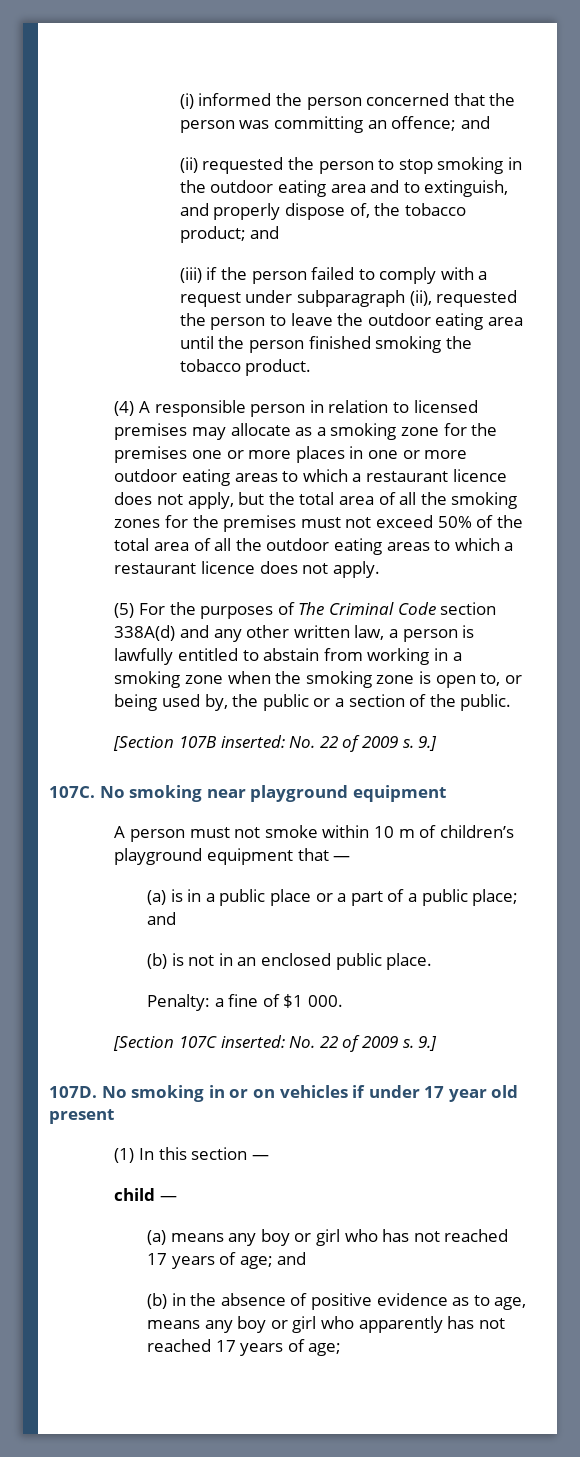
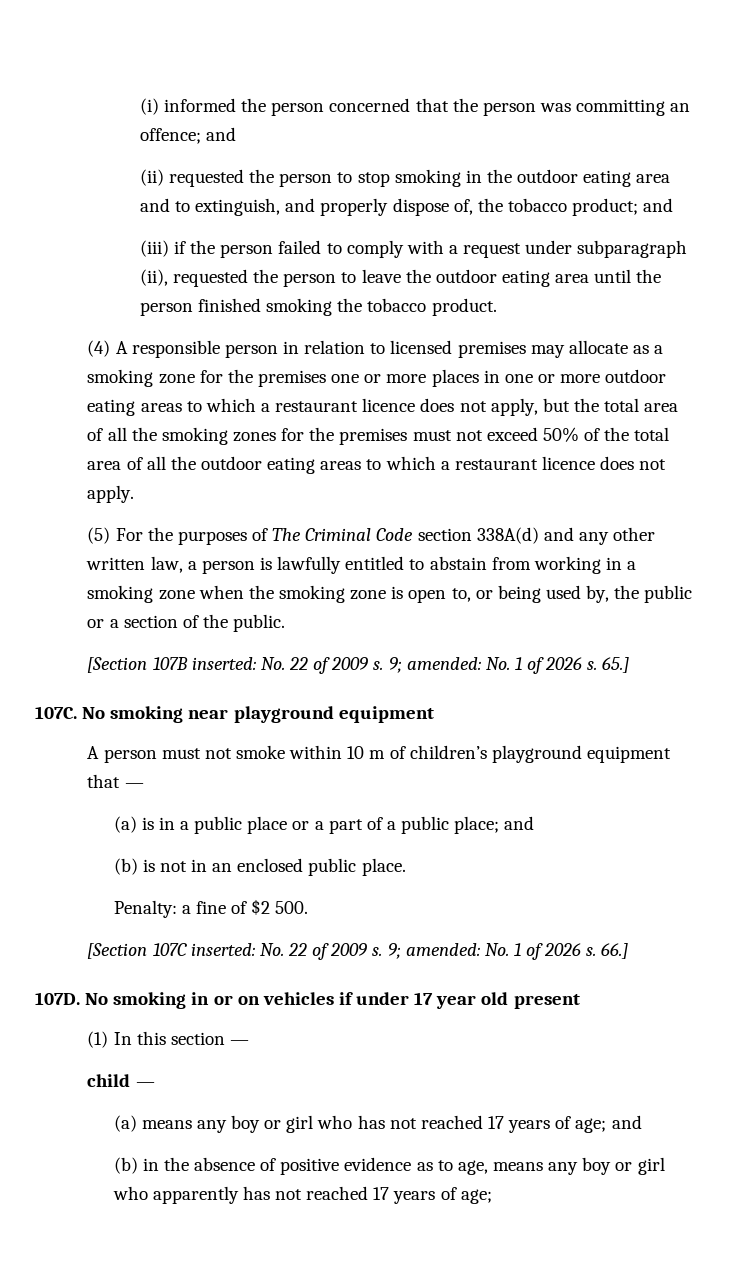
[418,736,438,751] 9.] -> [388,657,630,674] 9; amended: No. 1 of 2026 s. 65.]
[283,994,343,1008] $1 000. -> [251,899,309,915] $2 500.
[418,1036,438,1051] 9.] -> [387,943,629,960] 9; amended: No. 1 of 2026 s. 66.]

